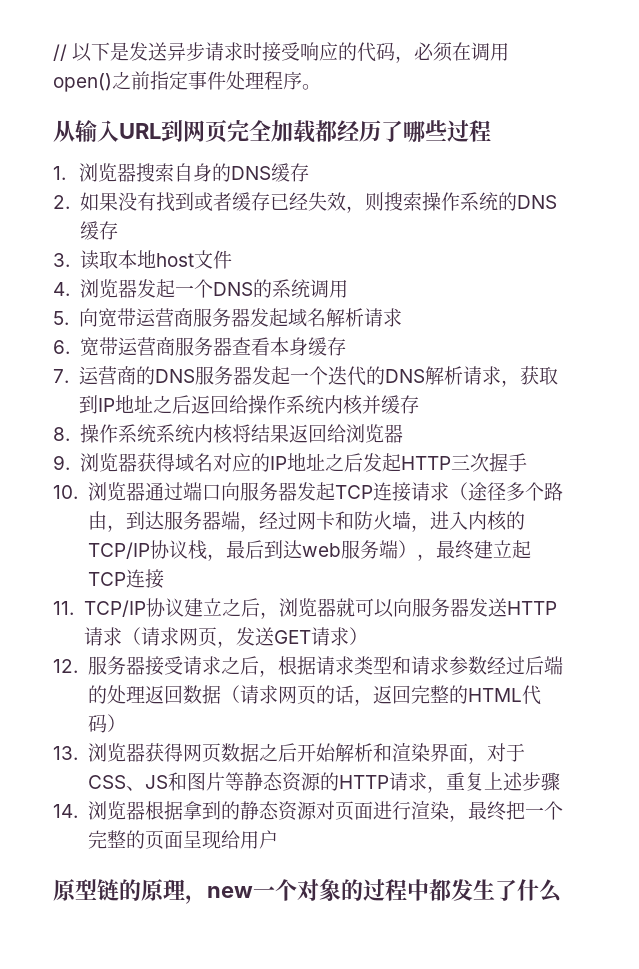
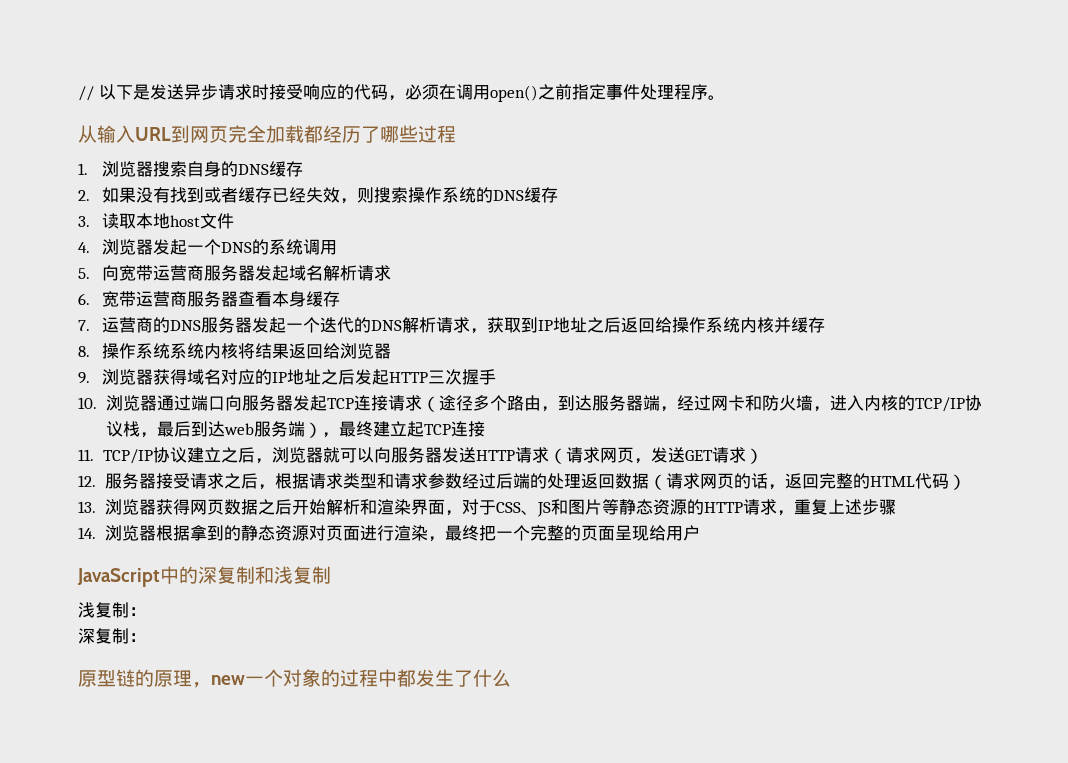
(278, 839) none -> [77,566,331,587] [78,602,146,618] [78,628,146,644] // JavaScript中的深复制和浅复制 // 浅复制： // 深复制：

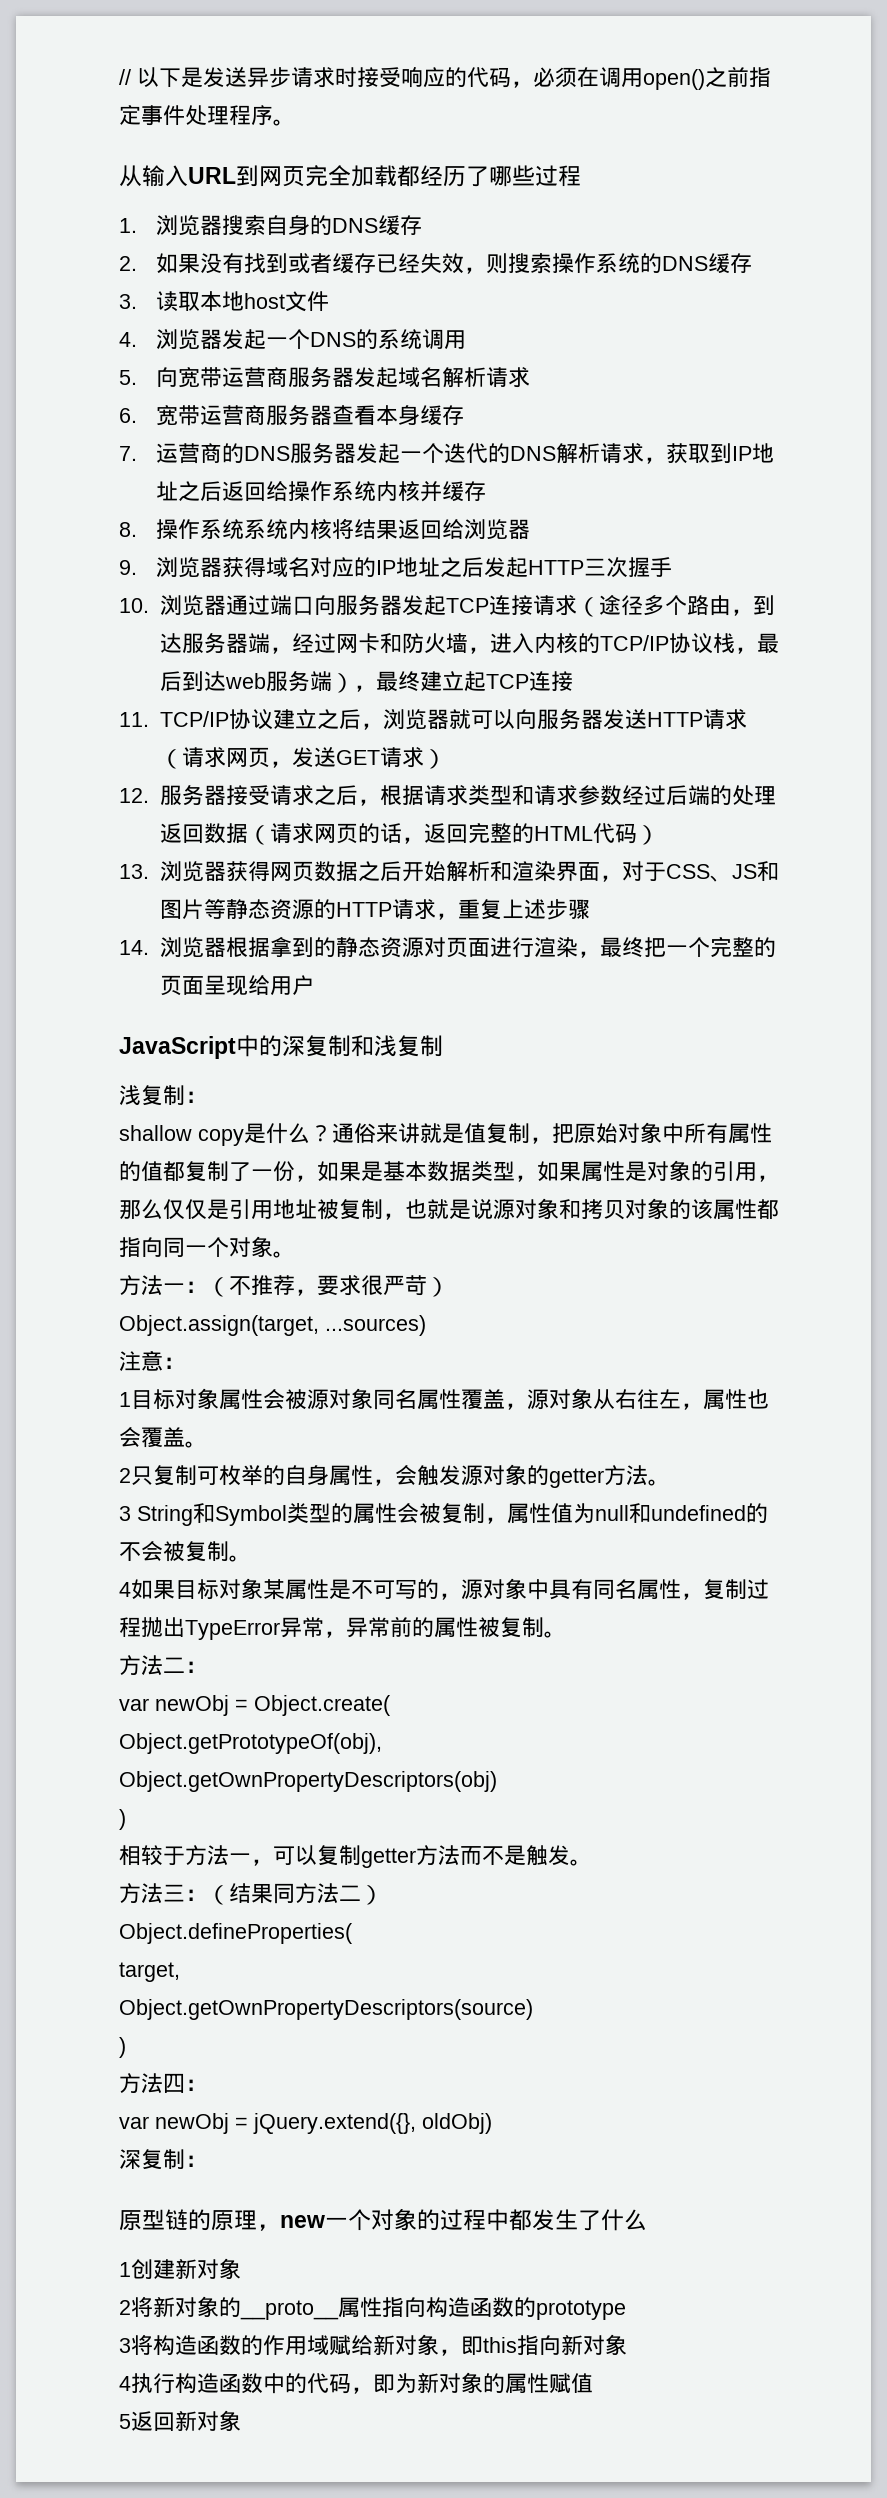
(146, 611) none -> [119,1122,772,1146] [119,1160,779,1182] [119,1198,779,1220] [119,1236,295,1258] [119,1275,449,1297] [119,1315,426,1336] [119,1350,185,1371] [119,1388,769,1410] [119,1427,207,1448] [119,1464,670,1488] [119,1503,768,1526] [119,1541,251,1562] [119,1578,769,1600] [119,1616,566,1640] [119,1655,207,1675] [119,1695,391,1716] [119,1733,382,1754] [119,1771,497,1792] [119,1809,126,1830] [119,1845,592,1868] [119,1883,383,1905] [119,1923,353,1944] [119,1962,180,1982] [119,1999,533,2020] [119,2037,126,2058] [119,2073,207,2093] [119,2113,492,2134] // shallow copy是什么？通俗来讲就是值复制，把原始对象中所有属性的值都复制了一份，如果是基本数据类型，如果属性是对象的引用，那么仅仅是引用地址被复制，也就是说源对象和拷贝对象的该属性都指向同一个对象。 // 方法一：（不推荐，要求很严苛） // Object.assign(target, ...sources) // 注意： // 1目标对象属性会被源对象同名属性覆盖，源对象从右往左，属性也会覆盖。 // 2只复制可枚举的自身属性，会触发源对象的getter方法。 // 3 String和Symbol类型的属性会被复制，属性值为null和undefined的不会被复制。 // 4如果目标对象某属性是不可写的，源对象中具有同名属性，复制过程抛出TypeError异常，异常前的属性被复制。 // 方法二： // var newObj = Object.create( // Object.getPrototypeOf(obj), // Object.getOwnPropertyDescriptors(obj) // ) // 相较于方法一，可以复制getter方法而不是触发。 // 方法三：（结果同方法二） // Object.defineProperties( // target, // Object.getOwnPropertyDescriptors(source) // ) // 方法四： // var newObj = jQuery.extend({}, oldObj)
(511, 678) none -> [119,2258,241,2279] [119,2296,626,2320] [119,2334,627,2356] [119,2372,593,2394] [119,2410,241,2431] // 1创建新对象 // 2将新对象的__proto__属性指向构造函数的prototype // 3将构造函数的作用域赋给新对象，即this指向新对象 // 4执行构造函数中的代码，即为新对象的属性赋值 // 5返回新对象

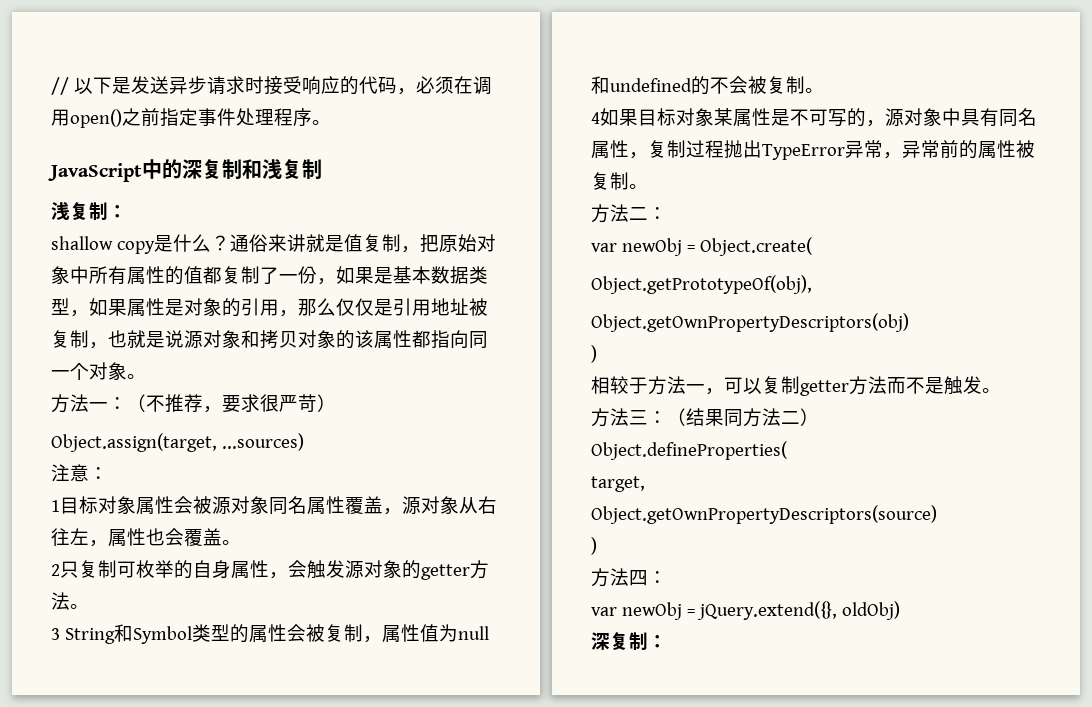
[119,165,581,187] [119,215,423,236] [119,253,753,274] [119,291,330,312] [119,329,467,350] [119,367,531,388] [119,405,465,426] [119,443,775,464] [156,481,487,502] [119,518,531,540] [119,557,673,578] [119,595,775,617] [159,633,779,654] [159,671,573,693] [119,709,747,730] [159,747,446,769] [119,785,776,806] [159,822,659,845] [119,861,779,882] [159,899,590,920] [119,936,776,958] [159,975,314,996] // 从输入URL到网页完全加载都经历了哪些过程 // 1.浏览器搜索自身的DNS缓存 // 2.如果没有找到或者缓存已经失效，则搜索操作系统的DNS缓存 // 3.读取本地host文件 // 4.浏览器发起一个DNS的系统调用 // 5.向宽带运营商服务器发起域名解析请求 // 6.宽带运营商服务器查看本身缓存 // 7.运营商的DNS服务器发起一个迭代的DNS解析请求，获取到IP地址之后返回给操作系统内核并缓存 // 8.操作系统系统内核将结果返回给浏览器 // 9.浏览器获得域名对应的IP地址之后发起HTTP三次握手 // 10.浏览器通过端口向服务器发起TCP连接请求（途径多个路由，到达服务器端，经过网卡和防火墙，进入内核的TCP/IP协议栈，最后到达web服务端），最终建立起TCP连接 // 11. TCP/IP协议建立之后，浏览器就可以向服务器发送HTTP请求（请求网页，发送GET请求） // 12.服务器接受请求之后，根据请求类型和请求参数经过后端的处理返回数据（请求网页的话，返回完整的HTML代码） // 13.浏览器获得网页数据之后开始解析和渲染界面，对于CSS、JS和图片等静态资源的HTTP请求，重复上述步骤 // 14.浏览器根据拿到的静态资源对页面进行渲染，最终把一个完整的页面呈现给用户 -> (331, 122) none
[119,2208,647,2231] [119,2258,241,2279] [119,2296,626,2320] [119,2334,627,2356] [119,2372,593,2394] [119,2410,241,2431] // 原型链的原理，new一个对象的过程中都发生了什么 // 1创建新对象 // 2将新对象的__proto__属性指向构造函数的prototype // 3将构造函数的作用域赋给新对象，即this指向新对象 // 4执行构造函数中的代码，即为新对象的属性赋值 // 5返回新对象 -> (667, 641) none

